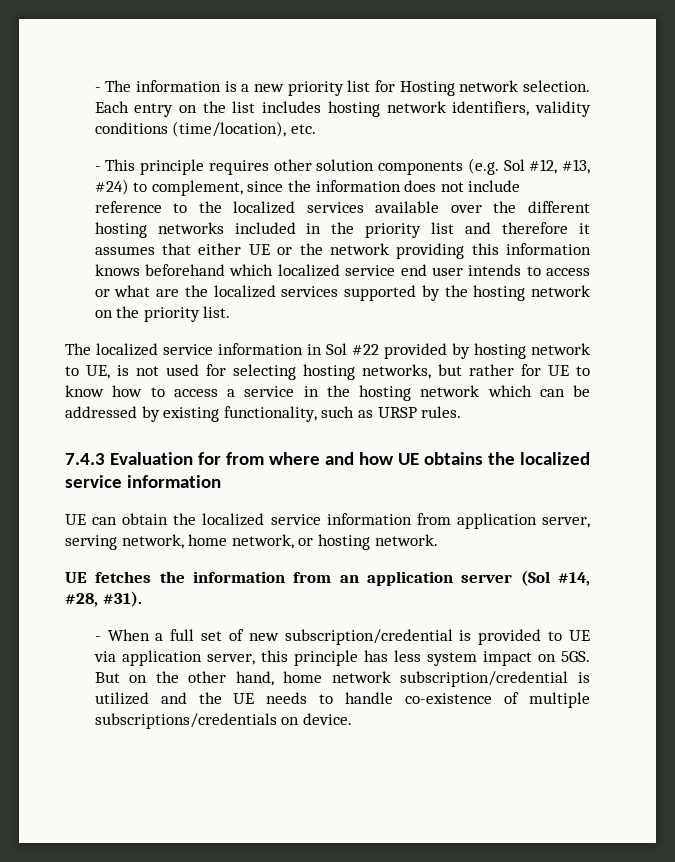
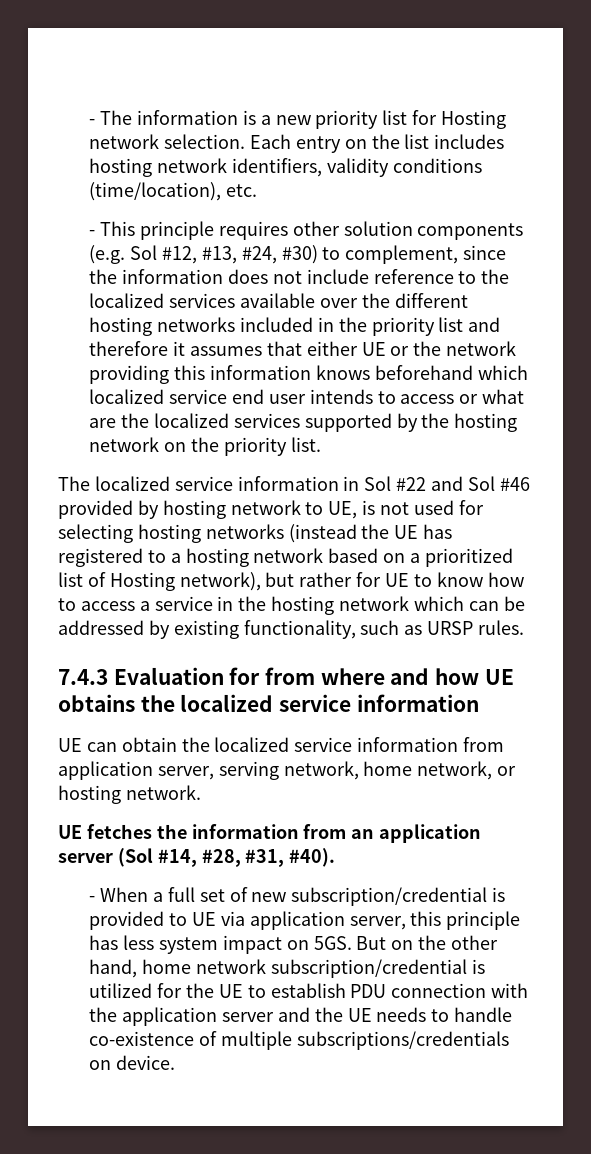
[94,179,129,195] #24) -> [241,245,318,264] #24, #30)
(379, 349) none -> [431,476,530,491] and Sol #46
[362,364,431,379] networks, -> [205,524,453,543] [58,548,513,567] [58,572,261,591] networks (instead the UE has registered to a hosting network based on a prioritized list of Hosting network),
[102,591,142,607] #31). -> [245,848,336,867] #31, #40).
(149, 698) none -> [157,983,529,998] [89,1007,274,1026] for the UE to establish PDU connection with the application server

